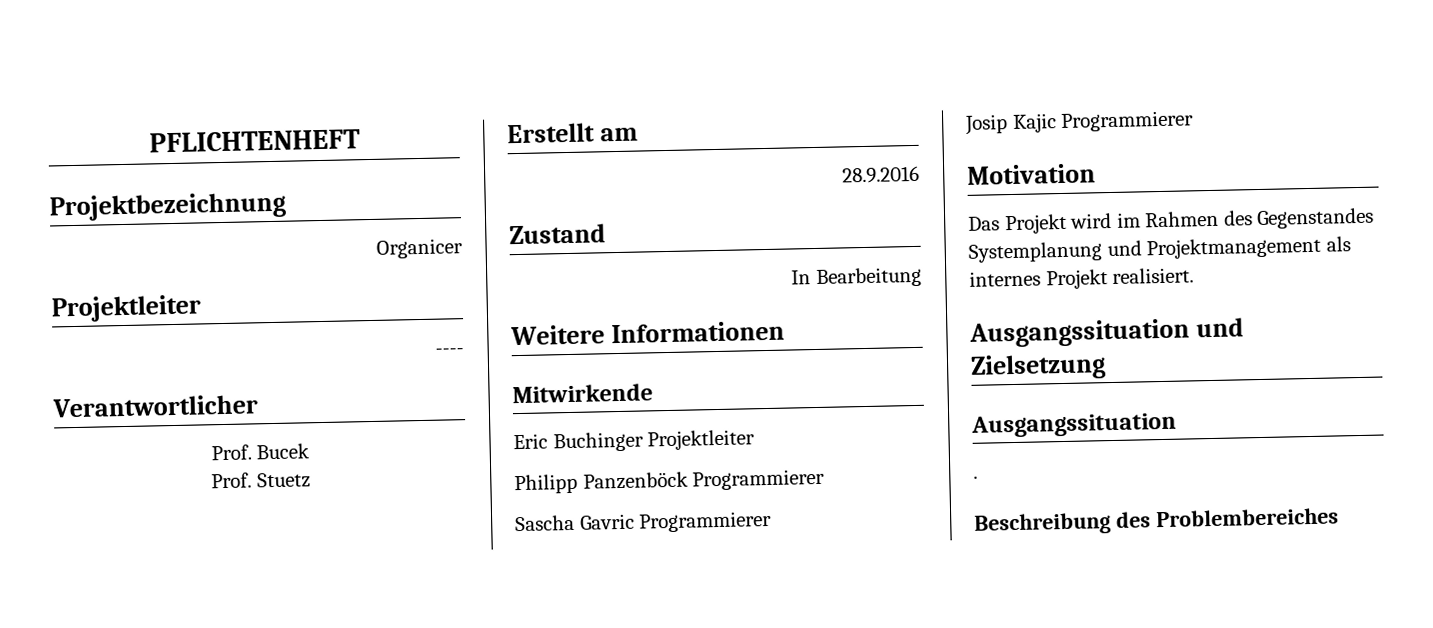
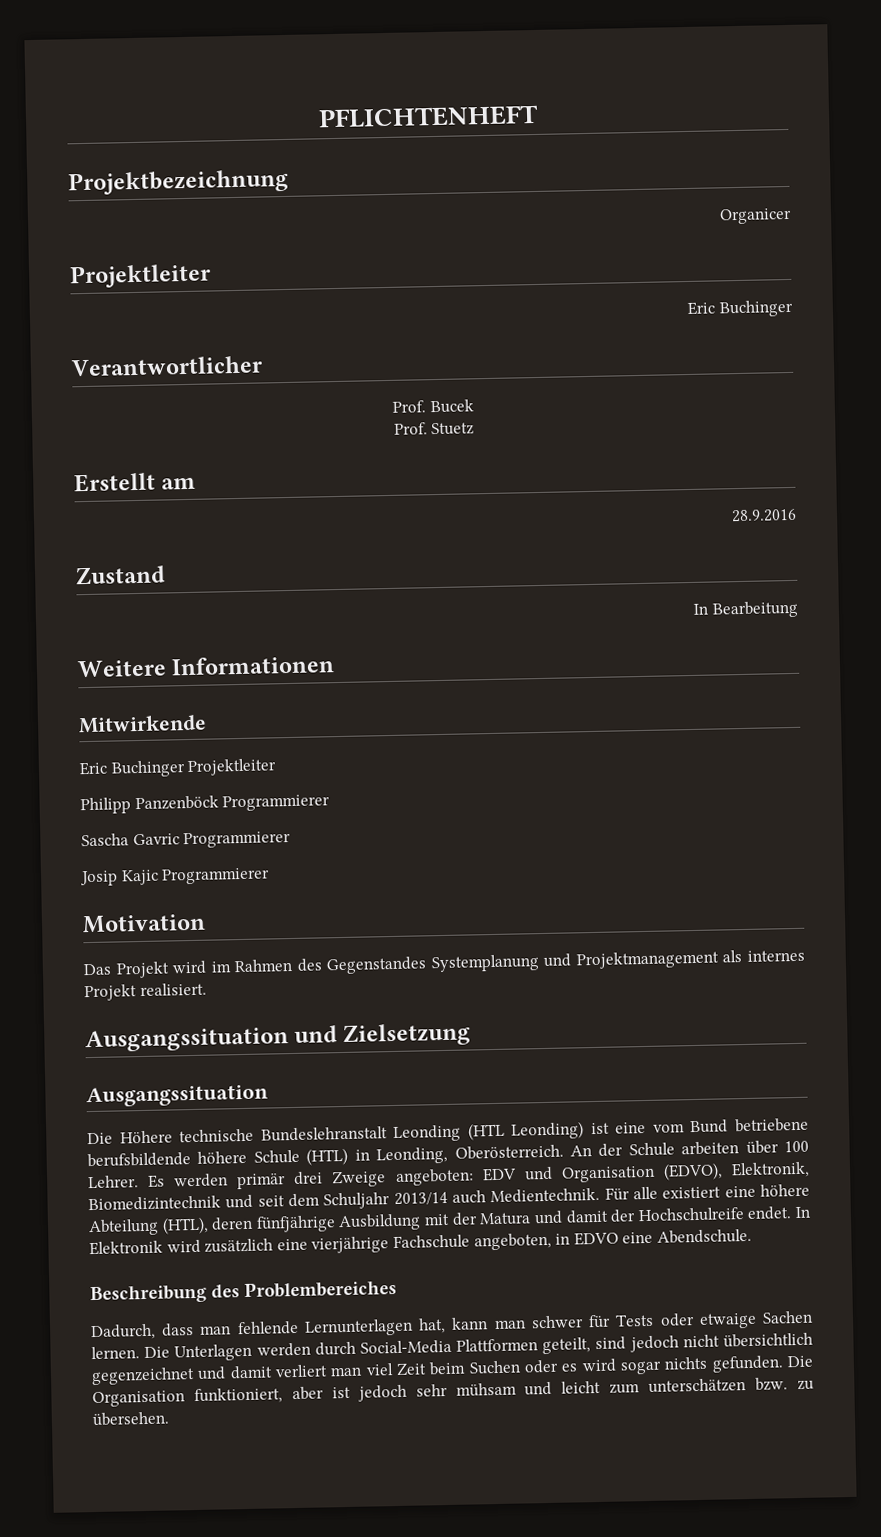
[435,348,464,355] ---- -> [687,299,794,318] Eric Buchinger
[973,475,978,479] [974,507,1339,536] . // Beschreibung des Problembereiches -> [87,1117,809,1145] [87,1140,809,1168] [88,1161,810,1190] [88,1183,811,1212] [88,1206,811,1237] [89,1228,752,1256] [90,1279,398,1305] [91,1310,813,1341] [91,1332,813,1362] [91,1355,813,1386] [92,1377,814,1408] [92,1411,169,1427] Die Höhere technische Bundeslehranstalt Leonding (HTL Leonding) ist eine vom Bund betriebene berufsbildende höhere Schule (HTL) in Leonding, Oberösterreich. An der Schule arbeiten über 100 Lehrer. Es werden primär drei Zweige angeboten: EDV und Organisation (EDVO), Elektronik, Biomedizintechnik und seit dem Schuljahr 2013/14 auch Medientechnik. Für alle existiert eine höhere Abteilung (HTL), deren fünfjährige Ausbildung mit der Matura und damit der Hochschulreife endet. In Elektronik wird zusätzlich eine vierjährige Fachschule angeboten, in EDVO eine Abendschule. // Beschreibung des Problembereiches // Dadurch, dass man fehlende Lernunterlagen hat, kann man schwer für Tests oder etwaige Sachen lernen. Die Unterlagen werden durch Social-Media Plattformen geteilt, sind jedoch nicht übersichtlich gegenzeichnet und damit verliert man viel Zeit beim Suchen oder es wird sogar nichts gefunden. Die Organisation funktioniert, aber ist jedoch sehr mühsam und leicht zum unterschätzen bzw. zu übersehen.

